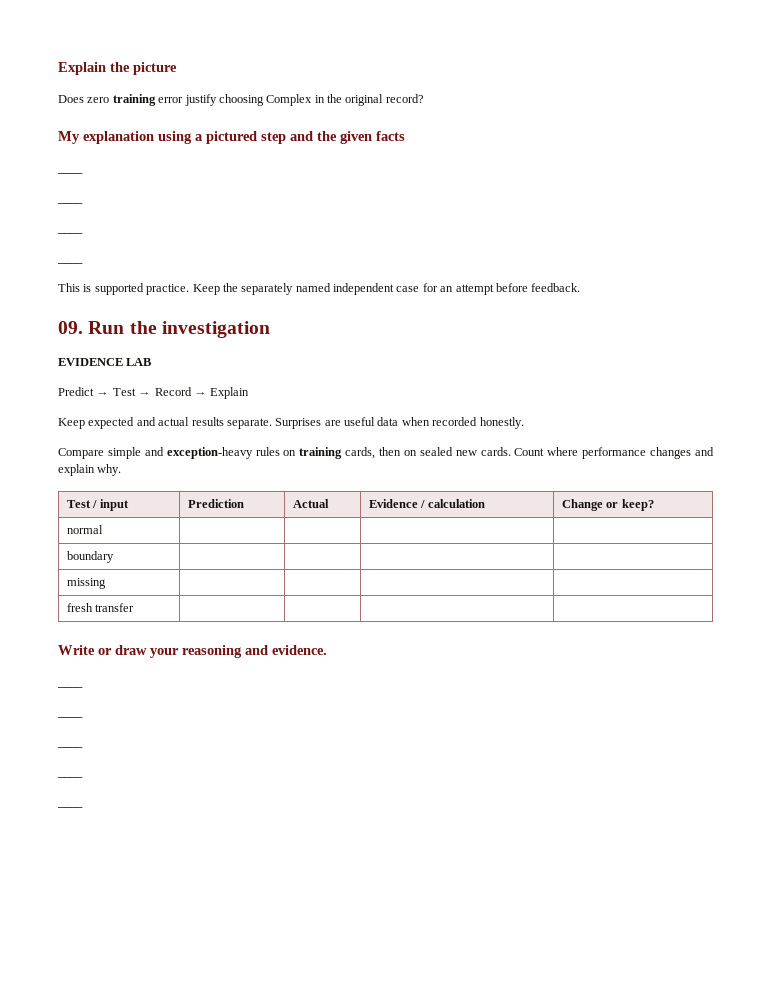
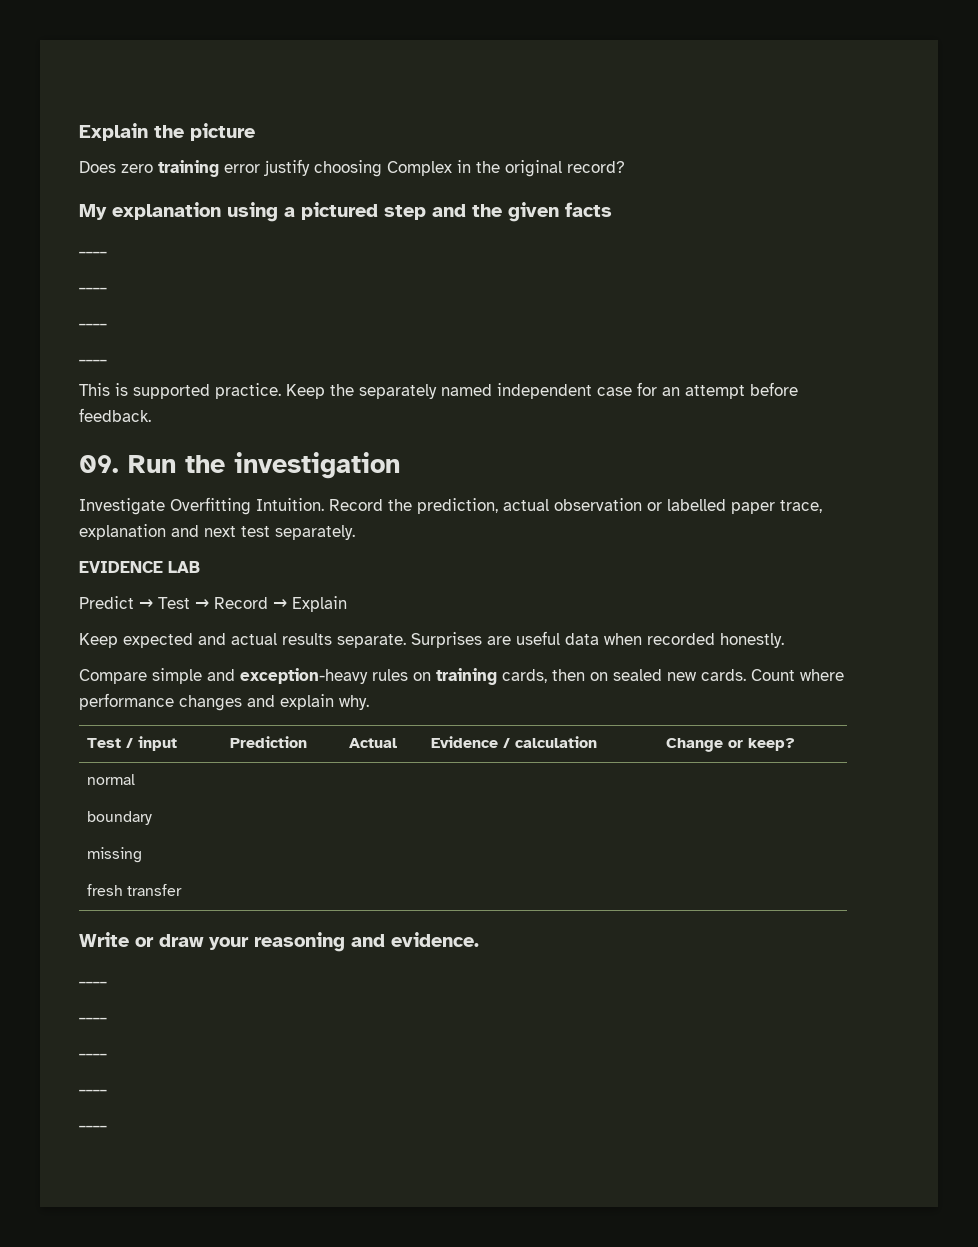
(270, 329) none -> [79,497,822,515] [79,524,355,540] // Investigate Overfitting Intuition. Record the prediction, actual observation or labelled paper trace, explanation and next test separately.

